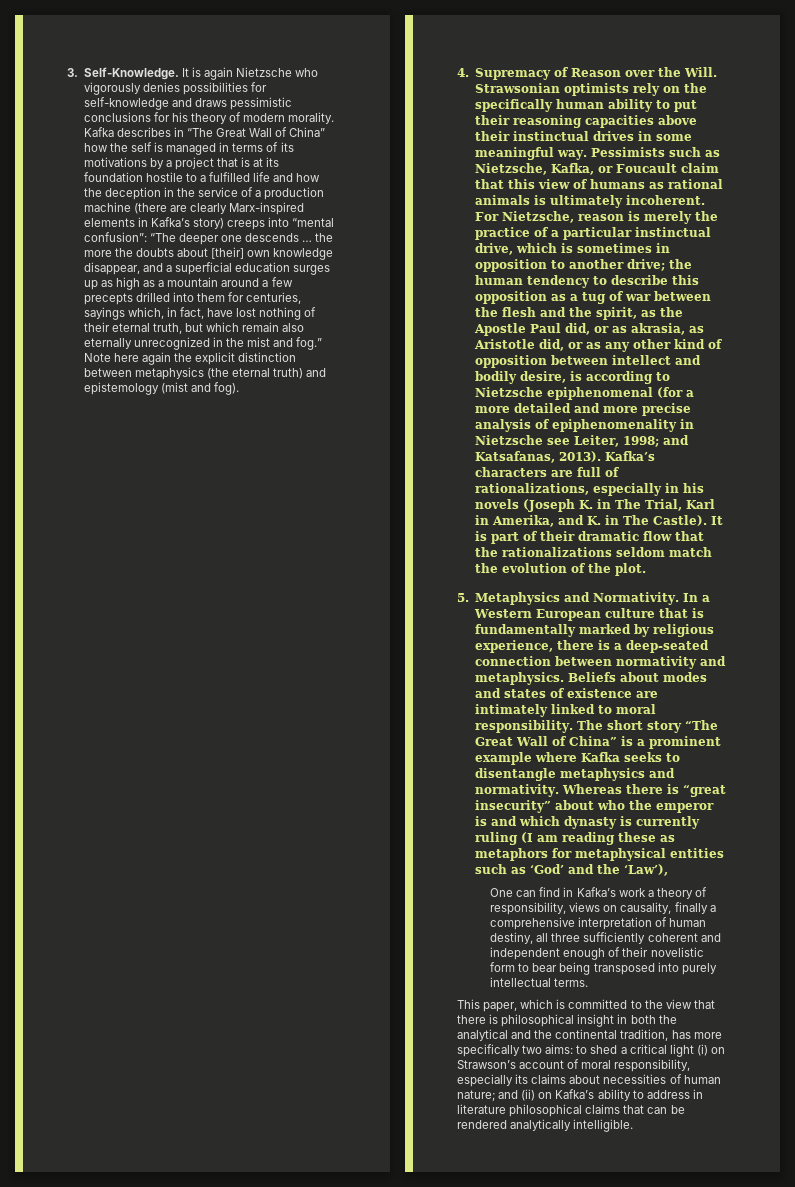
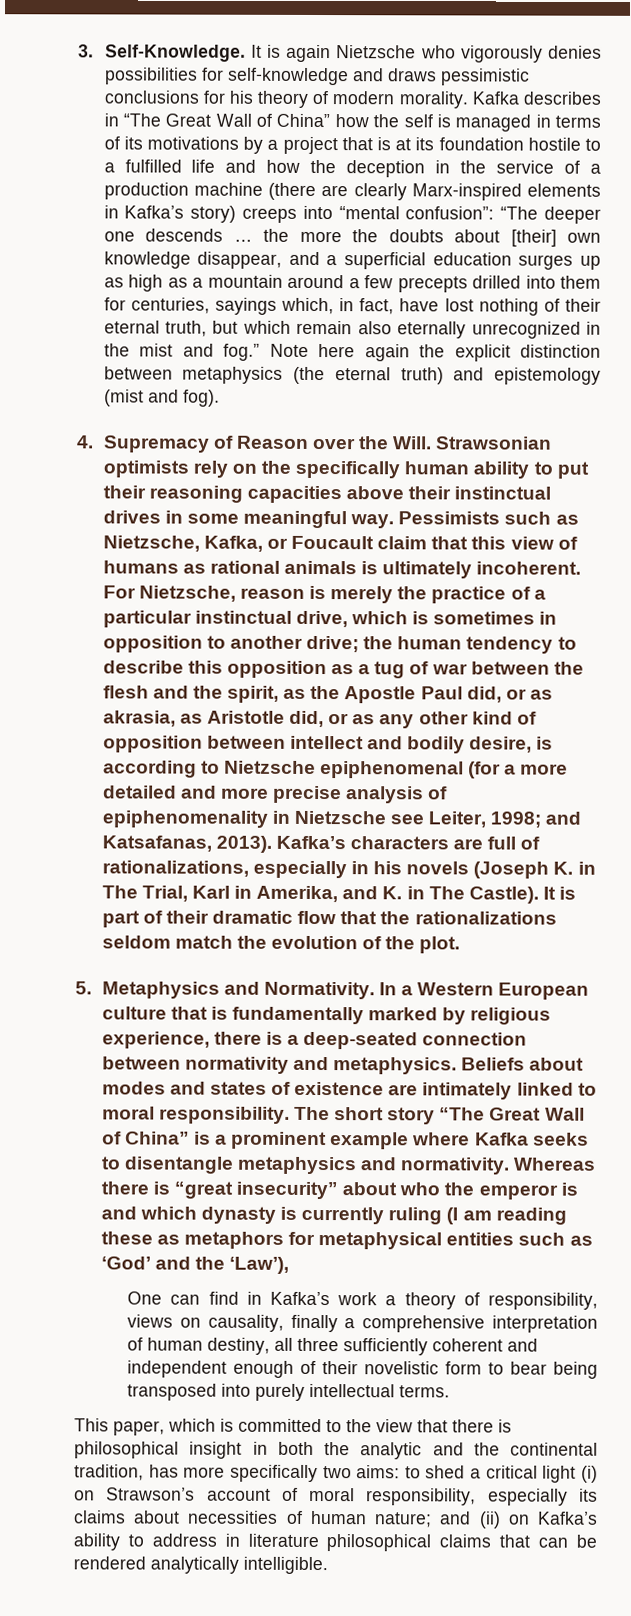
[457,1029,508,1041] analytical -> [360,1442,423,1460] analytic

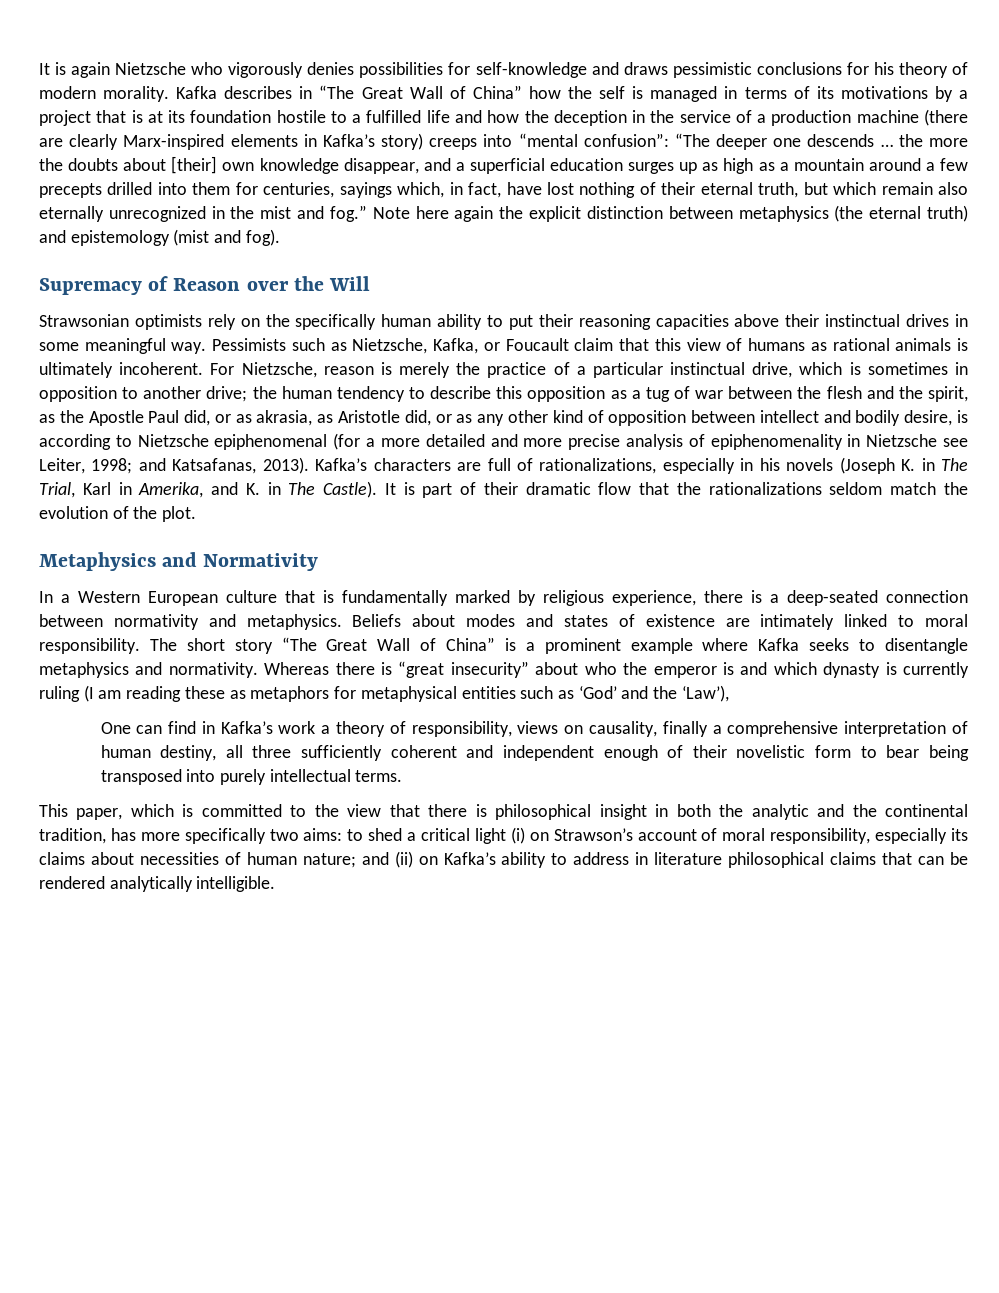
[78,44,246,62] 3. Self-Knowledge. -> (39, 69) none
[77,435,94,449] 4. -> (280, 237) none
[393,436,433,450] Will. -> [329,276,371,291] Will //
[75,981,92,995] 5. -> (197, 514) none
[263,981,375,1000] Normativity. -> [203,553,319,571] Normativity //

